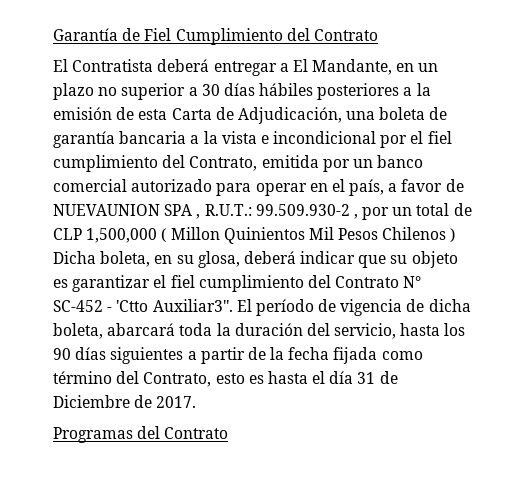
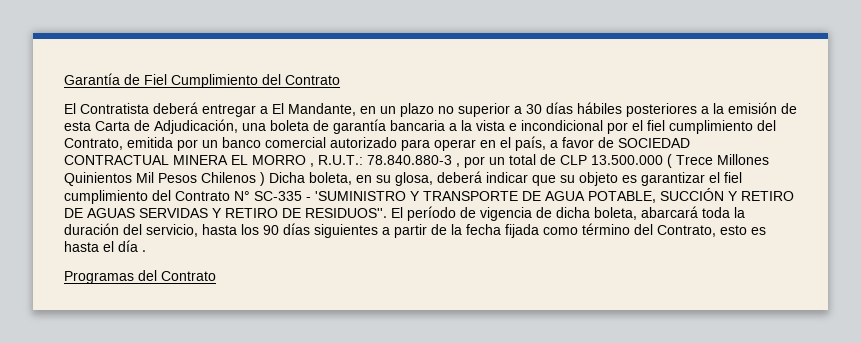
[53,204,193,216] NUEVAUNION SPA -> [618,138,690,148] [64,155,306,165] SOCIEDAD CONTRACTUAL MINERA EL MORRO
[255,204,350,216] 99.509.930-2 -> [367,155,452,165] 78.840.880-3
[86,227,220,243] 1,500,000 ( Millon -> [591,154,769,168] 13.500.000 ( Trece Millones
[53,299,233,312] SC-452 - 'Ctto Auxiliar3''. -> [254,188,794,203] [64,208,387,218] SC-335 - 'SUMINISTRO Y TRANSPORTE DE AGUA POTABLE, SUCCIÓN Y RETIRO DE AGUAS SERVIDAS Y RETIRO DE RESIDUOS''.
[357,371,398,384] [53,395,197,408] 31 de Diciembre de 2017. -> [142,250,146,252] .

